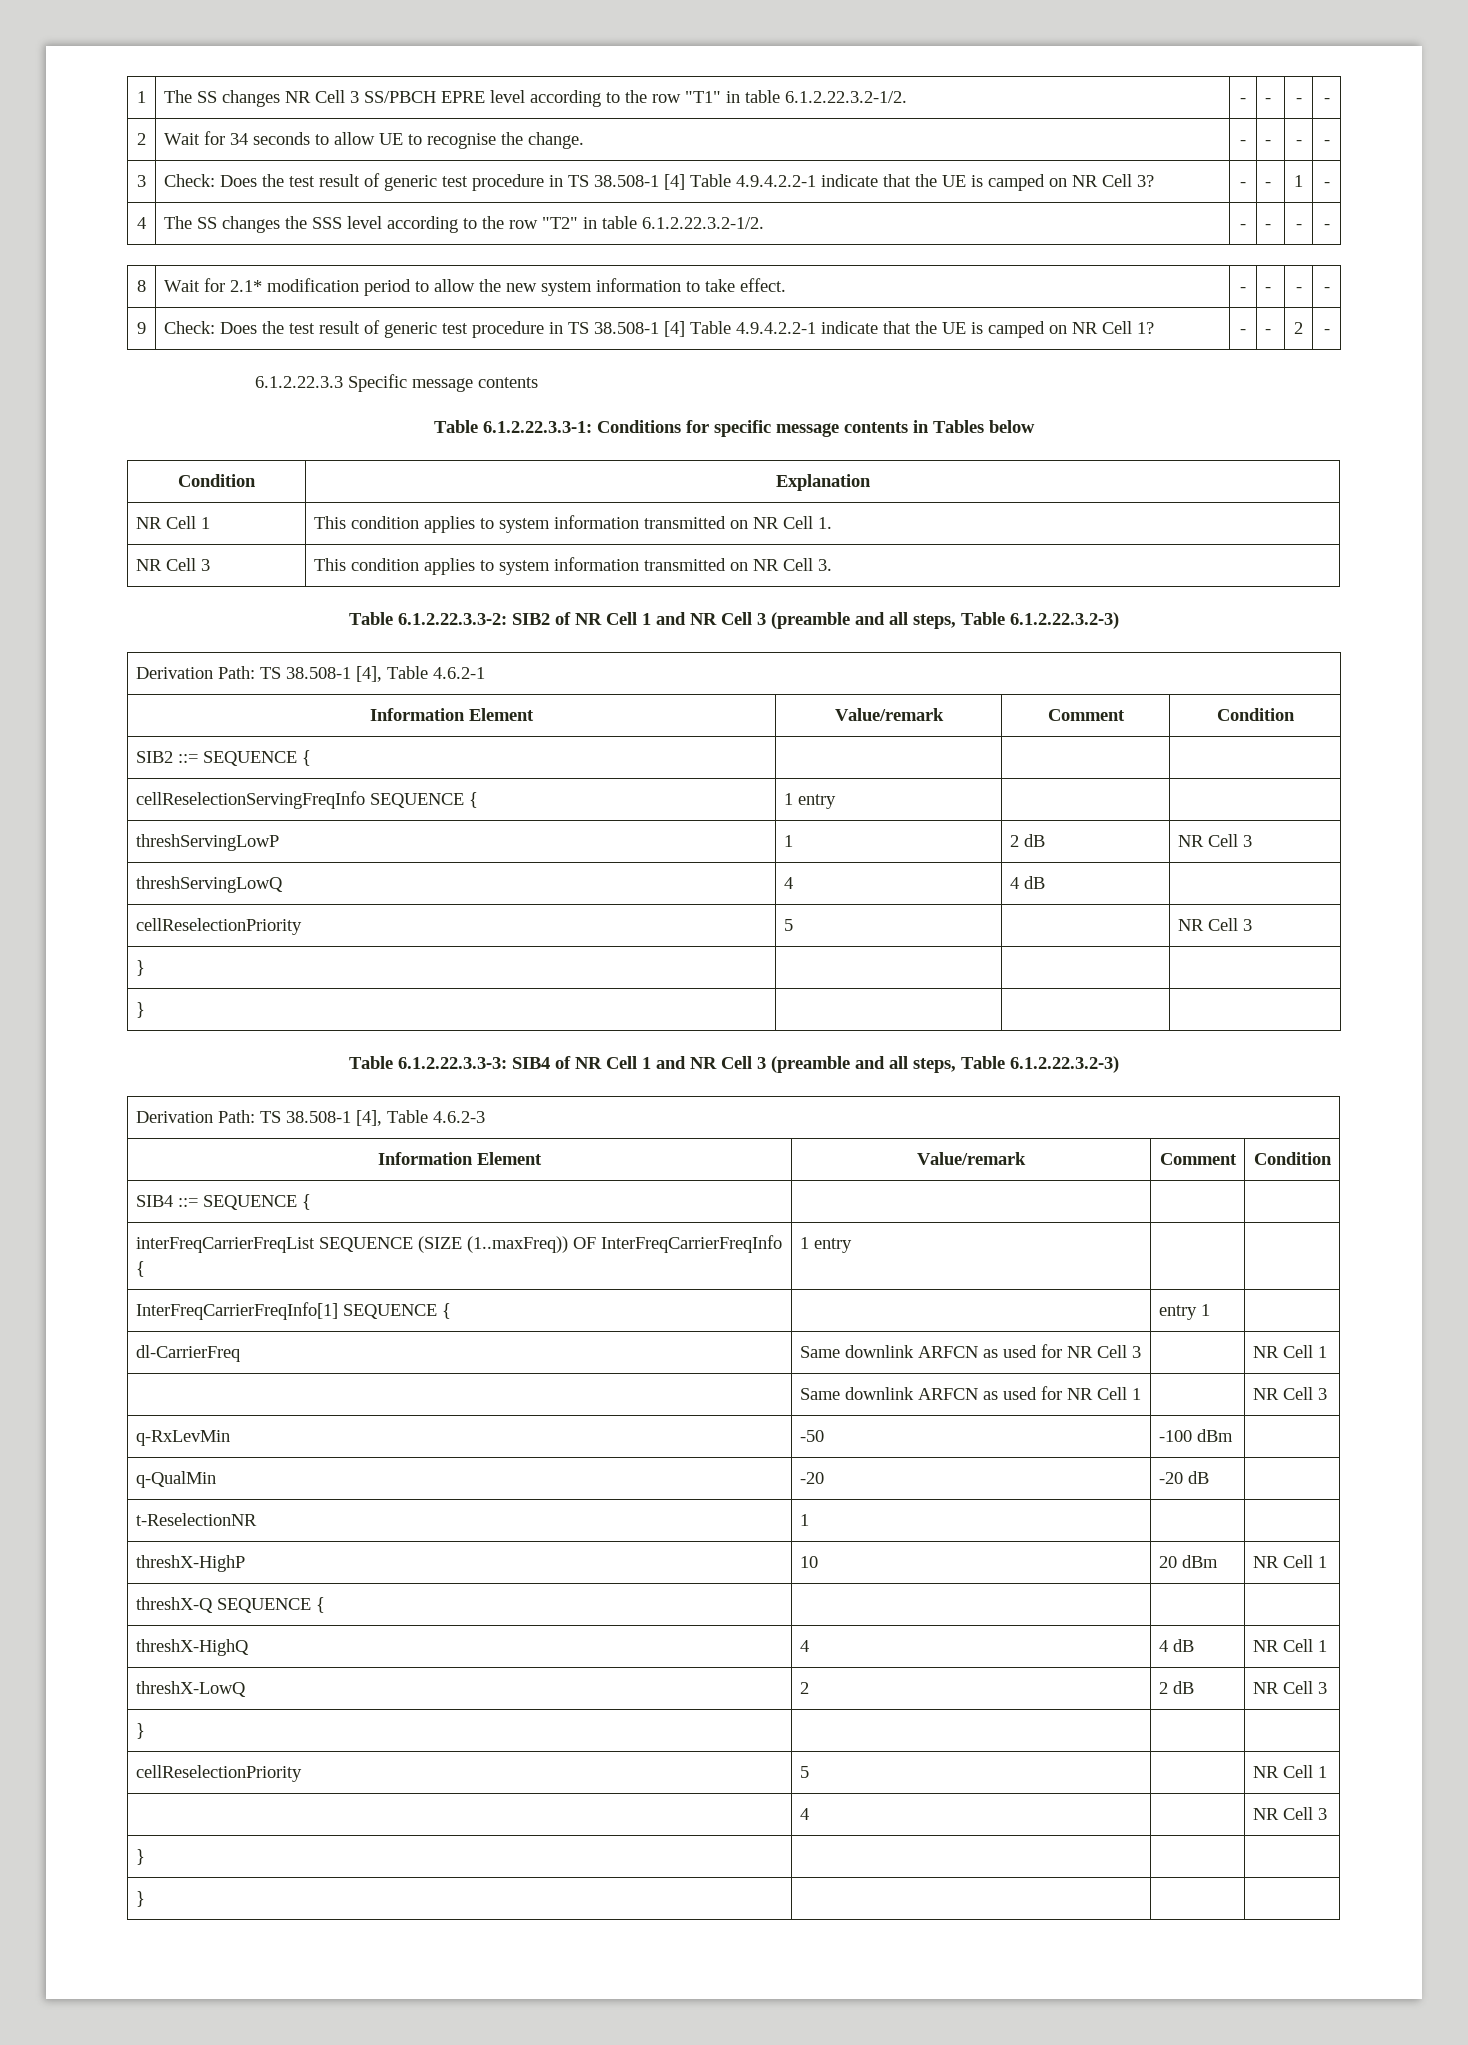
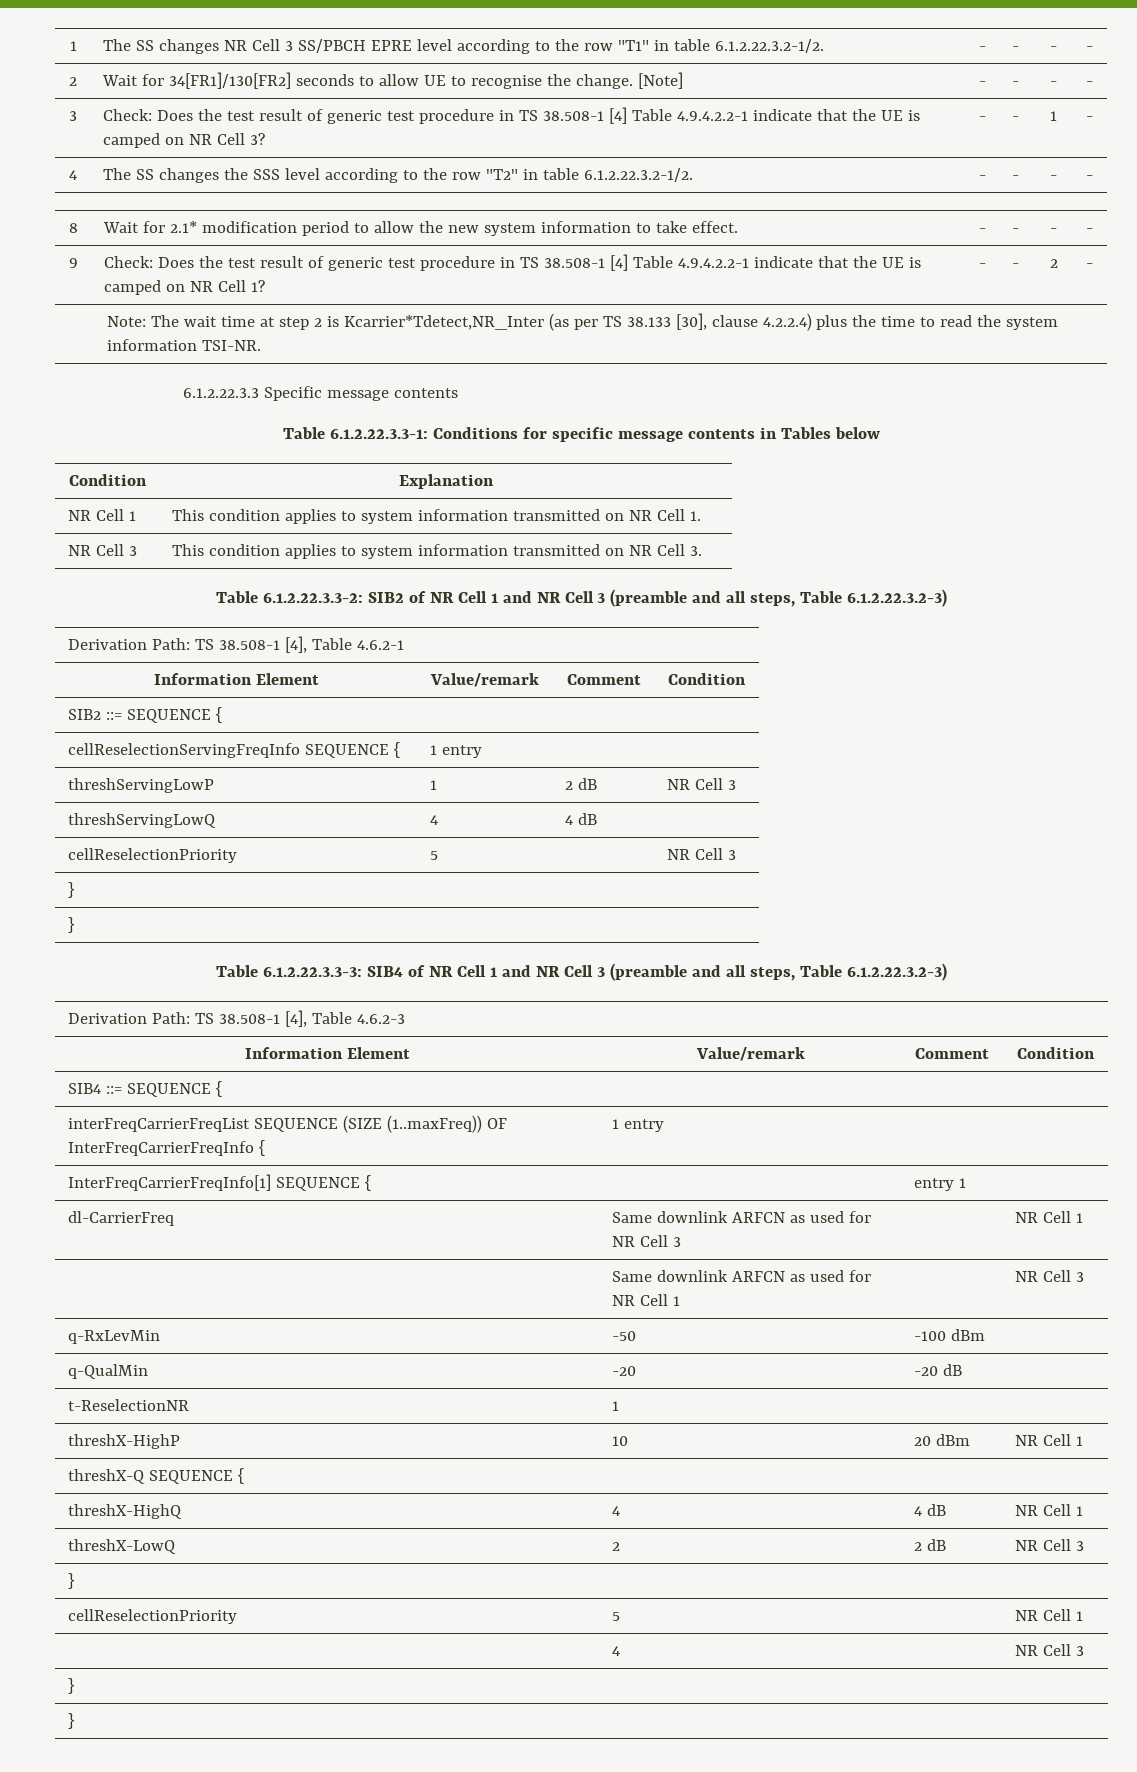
[229,133,248,145] 34 -> [169,72,292,89] 34[FR1]/130[FR2]
(584, 140) none -> [638,72,684,89] [Note]
(1330, 331) none -> [106,313,1059,331] [106,339,261,351] // Note: The wait time at step 2 is Kcarrier*Tdetect,NR_Inter (as per TS 38.133 [30], clause 4.2.2.4) plus the time to read the system information TSI-NR.

